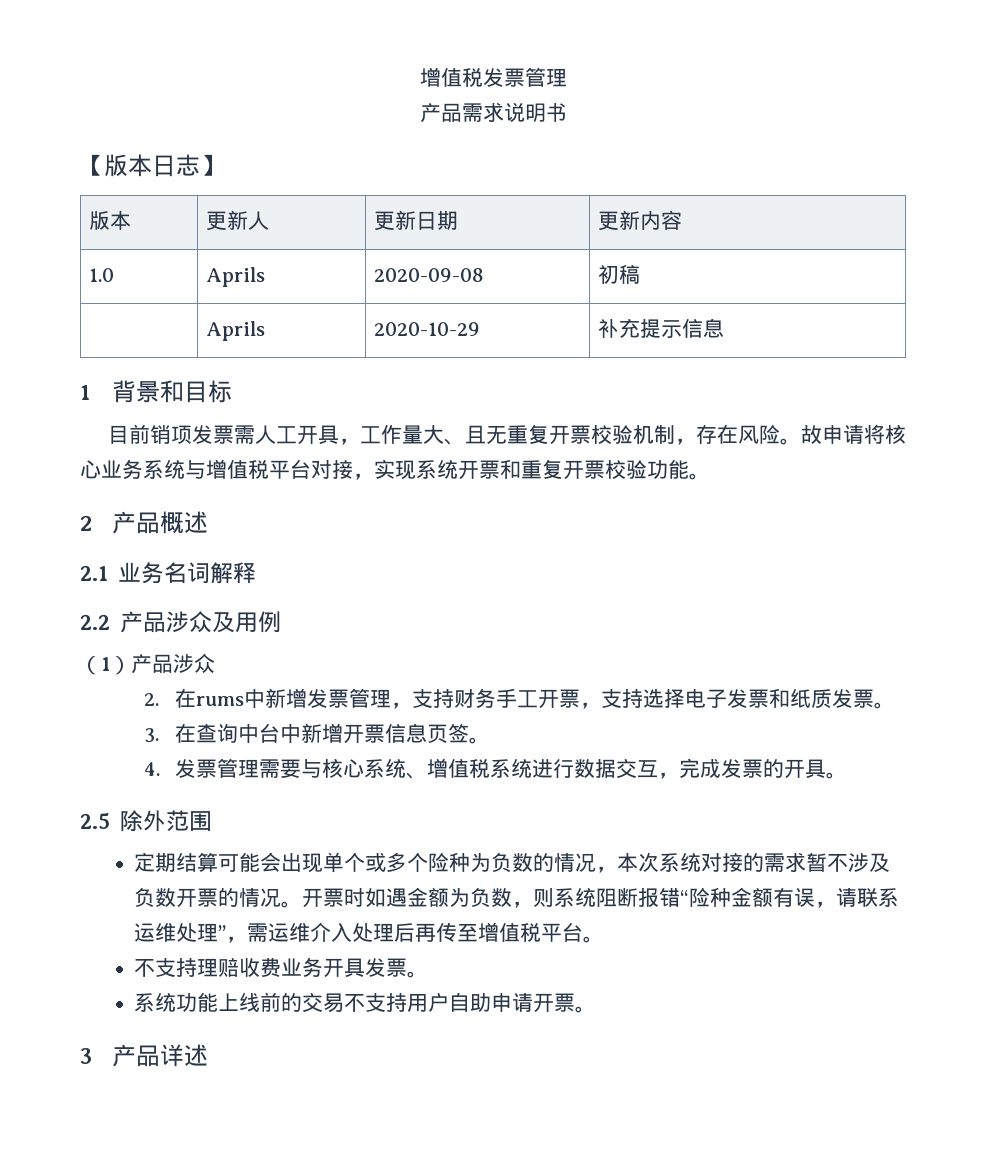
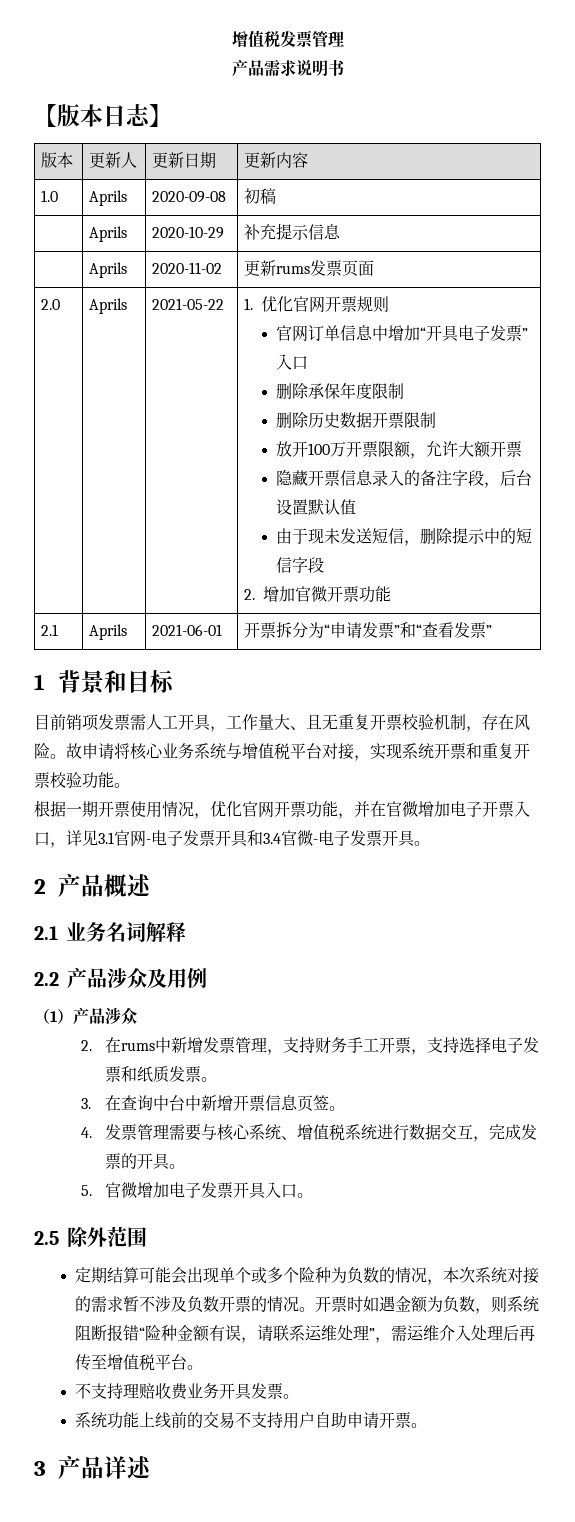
(724, 328) none -> [89,262,128,278] [152,262,223,274] [244,260,375,277] [41,299,61,310] [89,298,128,314] [152,298,225,310] [244,296,390,313] [275,325,528,342] [275,354,308,370] [275,382,404,399] [275,412,436,428] [275,441,522,459] [275,470,532,488] [275,499,356,515] [275,527,532,546] [275,557,324,573] [244,586,392,603] [41,624,59,636] [89,624,128,640] [152,624,223,636] [244,622,493,638] // | Aprils | 2020-11-02 | 更新rums发票页面 // 2.0 | Aprils | 2021-05-22 | 1.优化官网开票规则 // 官网订单信息中增加“开具电子发票”入口 // 删除承保年度限制 // 删除历史数据开票限制 // 放开100万开票限额，允许大额开票 // 隐藏开票信息录入的备注字段，后台设置默认值 // 由于现未发送短信，删除提示中的短信字段 // 2.增加官微开票功能 // 2.1 | Aprils | 2021-06-01 | 开票拆分为“申请发票”和“查看发票”
(710, 476) none -> [34,800,530,819] [34,830,430,848] // 根据一期开票使用情况，优化官网开票功能，并在官微增加电子开票入口，详见3.1官网-电子发票开具和3.4官微-电子发票开具。
(848, 775) none -> [81,1182,313,1199] // 5.官微增加电子发票开具入口。

